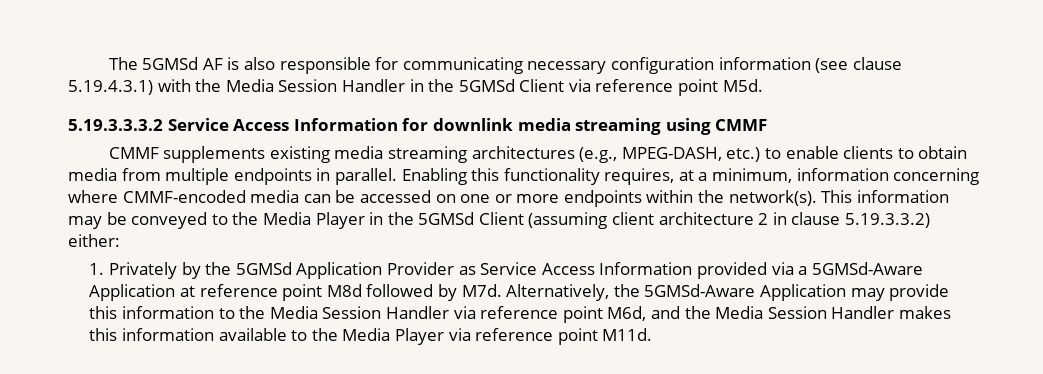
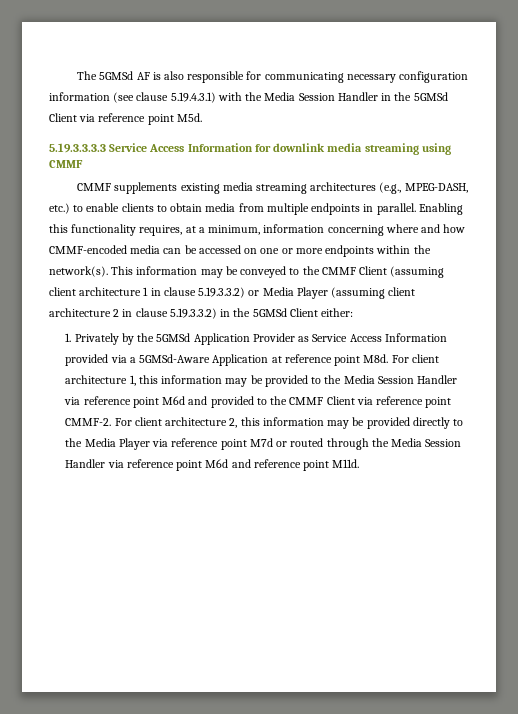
[68,119,163,131] 5.19.3.3.3.2 -> [49,143,106,153] 5.19.3.3.3.3
(118, 196) none -> [421,224,466,233] and how
[262,212,524,229] Media Player in the 5GMSd Client -> [321,266,445,278] [49,287,328,299] CMMF Client (assuming client architecture 1 in clause 5.19.3.3.2) or Media Player
(931, 220) none -> [220,308,318,317] in the 5GMSd Client
[326,284,950,301] [89,306,215,319] M8d followed by M7d. Alternatively, the 5GMSd-Aware Application may provide this information -> [363,354,439,363] [65,375,308,387] M8d. For client architecture 1, this information may be provided
[607,306,951,321] [89,328,287,341] M6d, and the Media Session Handler makes this information available -> [162,396,452,408] [65,417,450,429] M6d and provided to the CMMF Client via reference point CMMF-2. For client architecture 2, this information may be provided directly
(598, 336) none -> [249,438,462,450] [65,459,330,471] M7d or routed through the Media Session Handler via reference point M6d and reference point

